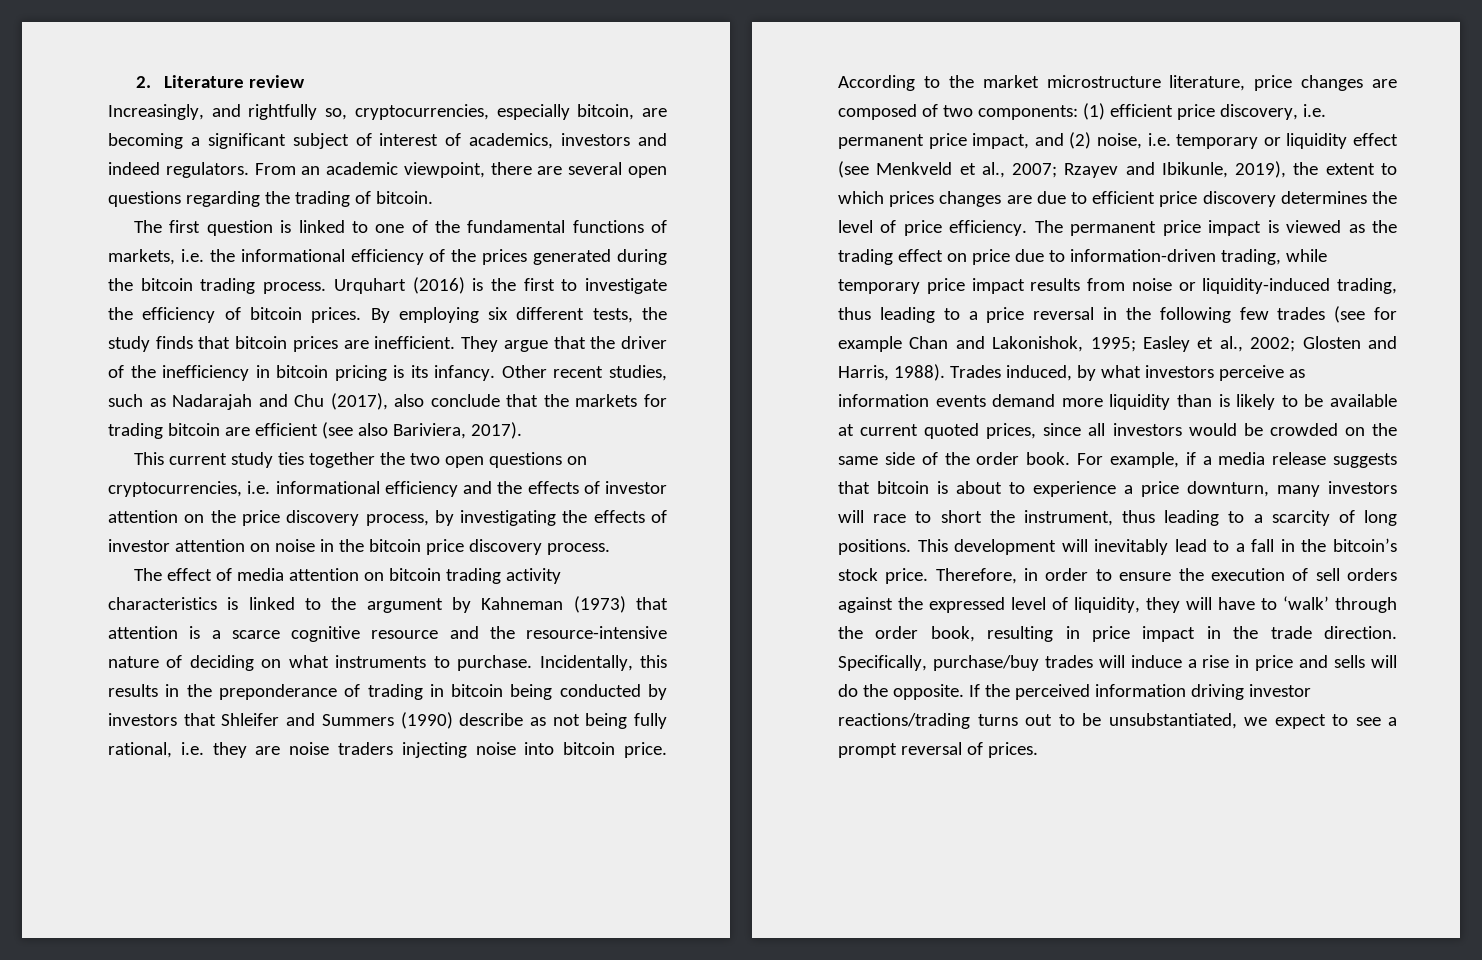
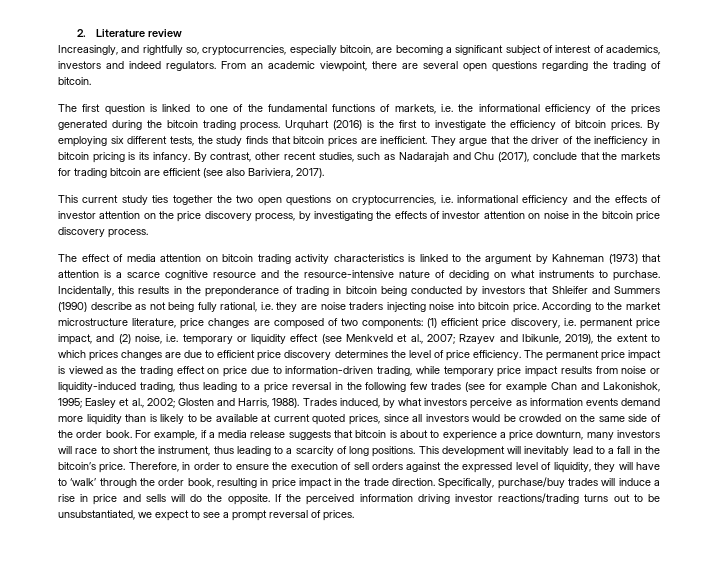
[501,365,547,378] Other -> [193,152,281,162] By contrast, other
[394,394,425,407] also -> (530, 157) none
[838,568,878,581] stock -> (96, 466) none

